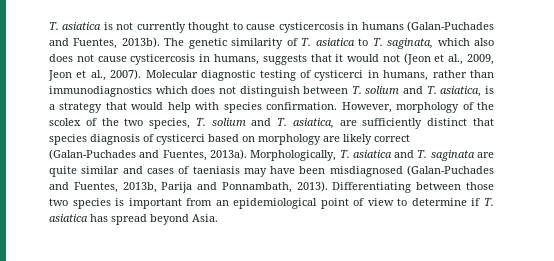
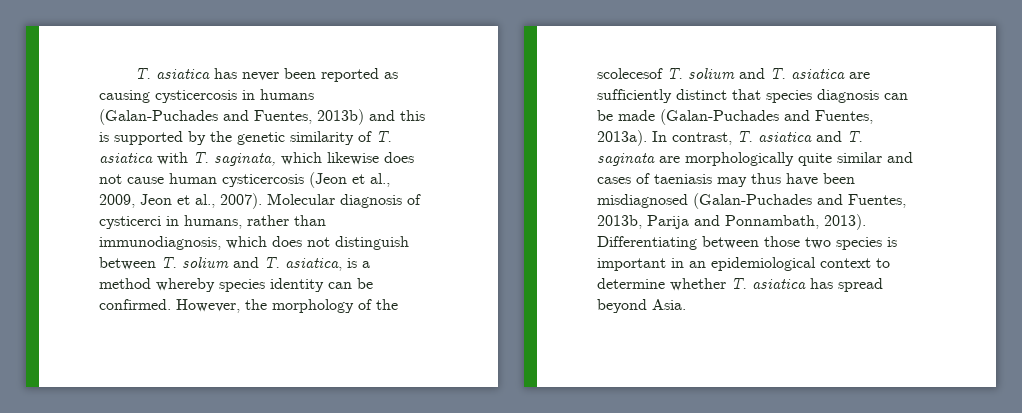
[49,22,276,33] T. asiatica is not currently thought to cause -> [134,68,398,82] [99,90,150,103] T. asiatica has never been reported as causing
[121,37,185,48] 2013b). The -> [317,109,425,125] [99,131,232,145] 2013b) and this is supported by the
[358,38,369,46] to -> [157,152,188,165] with
[473,38,494,46] also -> [327,152,379,165] likewise
[130,54,400,65] cysticercosis in humans, suggests that it would not -> [169,173,304,187] human cysticercosis
[201,70,296,81] diagnostic testing -> [340,194,402,208] diagnosis
[49,86,152,97] immunodiagnostics -> [99,236,221,250] immunodiagnosis,
[59,102,494,113] [49,118,334,129] strategy that would help with species confirmation. However, morphology of the scolex of the two species, T. solium and T. asiatica, -> [99,278,373,292] [99,299,398,313] [597,68,845,79] method whereby species identity can be confirmed. However, the morphology of the scolecesof T. solium and T. asiatica
[143,134,410,145] of cysticerci based on morphology are likely correct -> [884,93,908,100] [597,110,655,121] can be made
[250,150,337,161] Morphologically, -> [652,131,732,145] In contrast,
(495, 155) none -> [685,152,794,166] morphologically
(267, 172) none -> [751,173,781,184] thus
[186,198,213,206] from -> [671,258,684,268] in
[320,198,394,209] point of view -> [820,258,871,268] context
[471,198,481,206] if -> [670,278,726,291] whether

